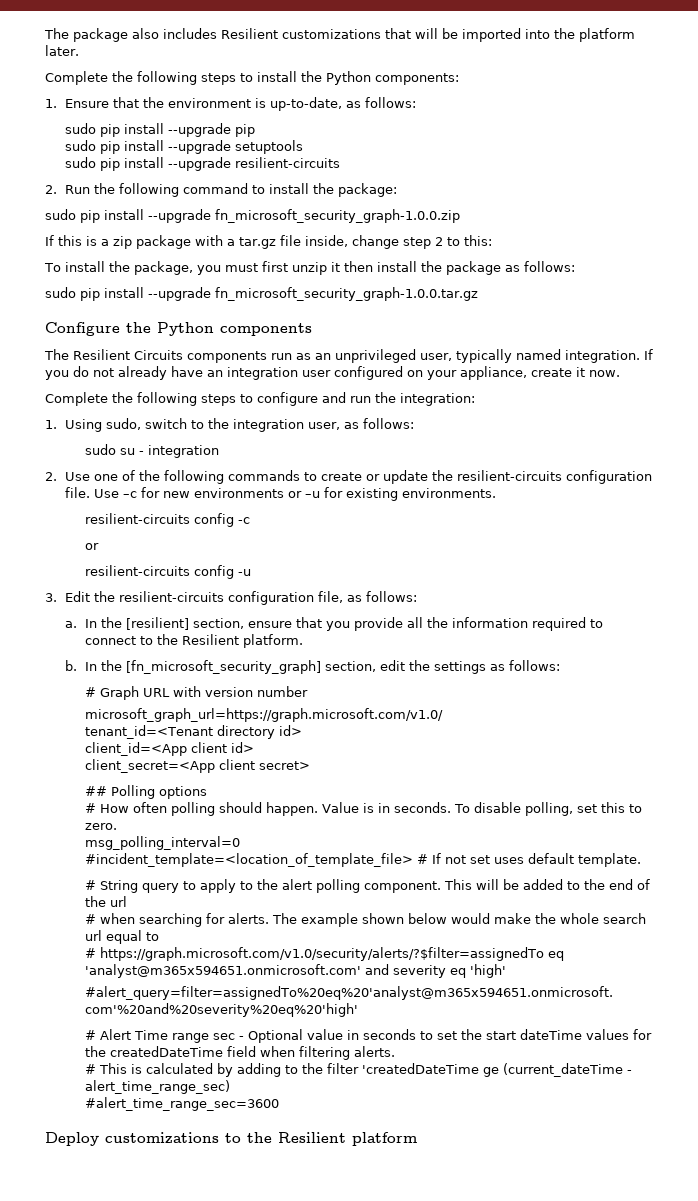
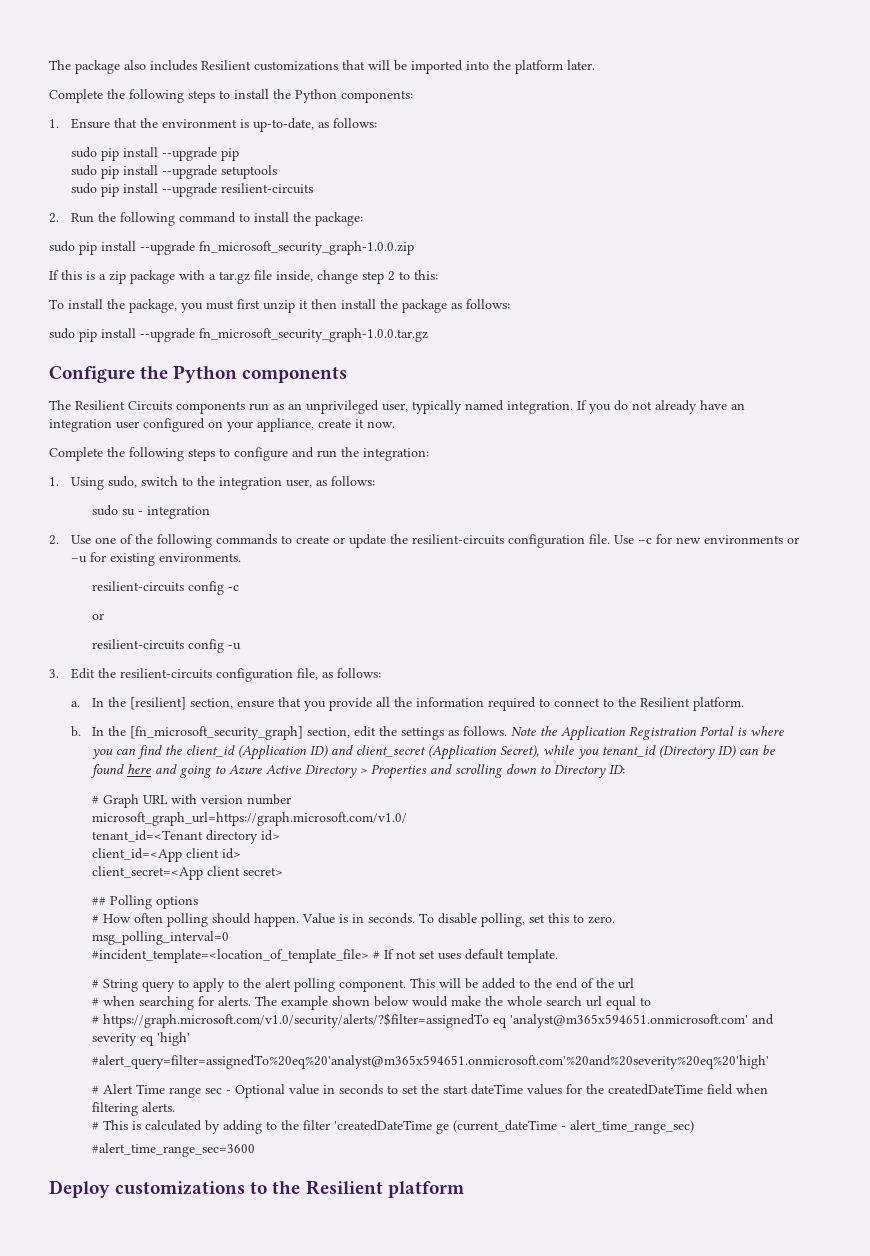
[508,660,560,671] follows: -> [463,726,785,741] [92,745,776,760] [90,764,626,779] follows. Note the Application Registration Portal is where you can find the client_id (Application ID) and client_secret (Application Secret), while you tenant_id (Directory ID) can be found here and going to Azure Active Directory > Properties and scrolling down to Directory ID:

